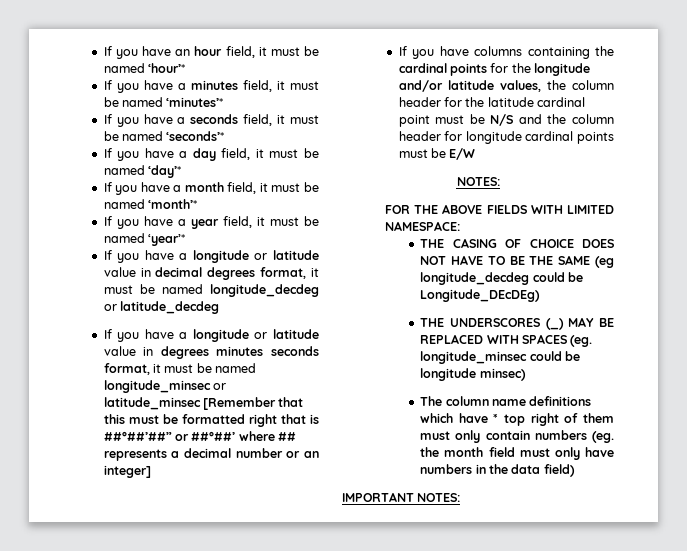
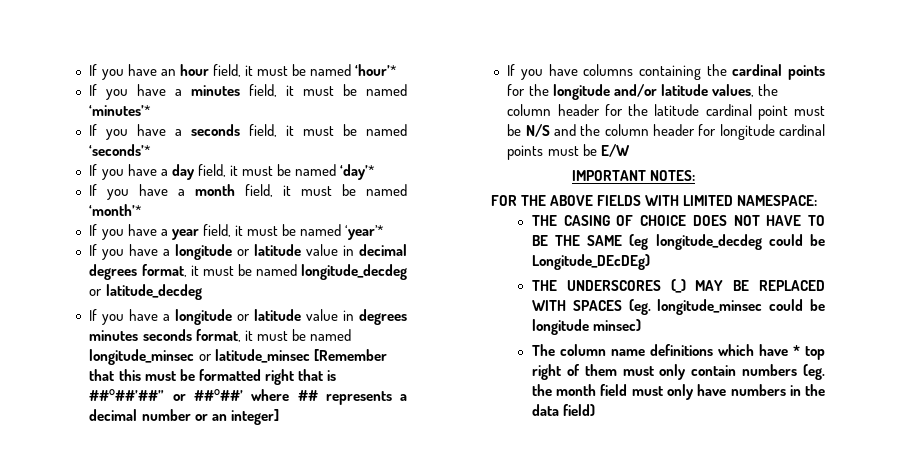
(476, 154) none -> [571,170,646,181] IMPORTANT
[342,492,461,502] // IMPORTANT NOTES: -> (596, 410) none

